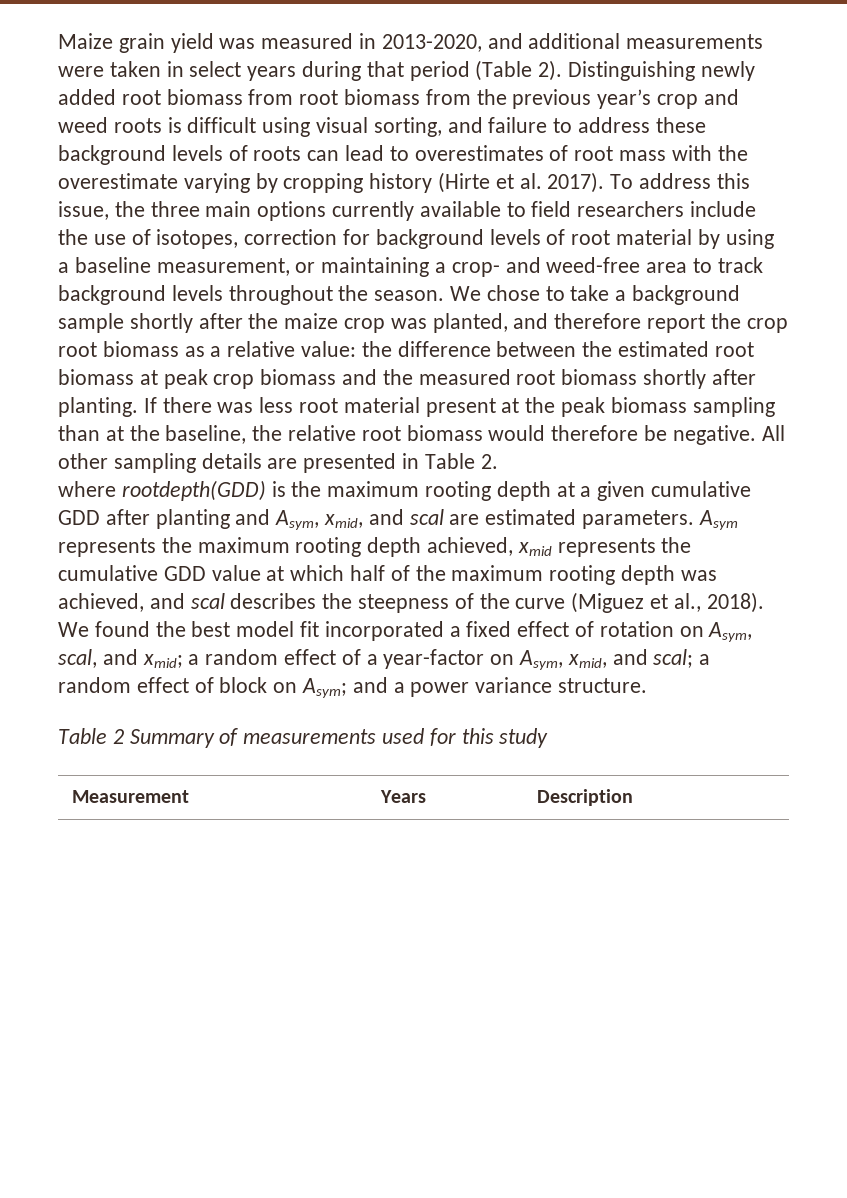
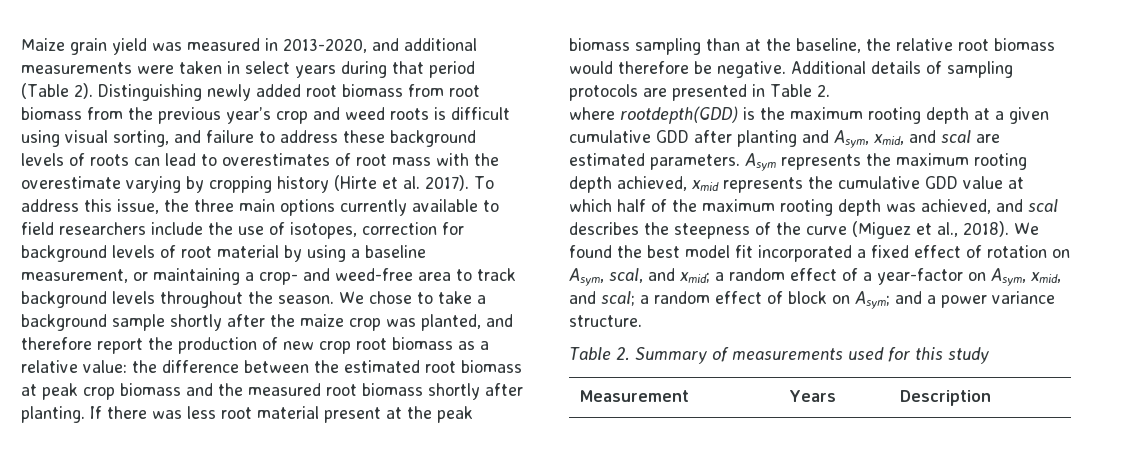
(741, 321) none -> [178,337,314,354] production of new
[761,425,785,441] [58,453,262,473] All other sampling details -> [791,61,1013,78] [569,84,638,101] Additional details of sampling protocols
[112,729,124,744] 2 -> [615,347,630,361] 2.

